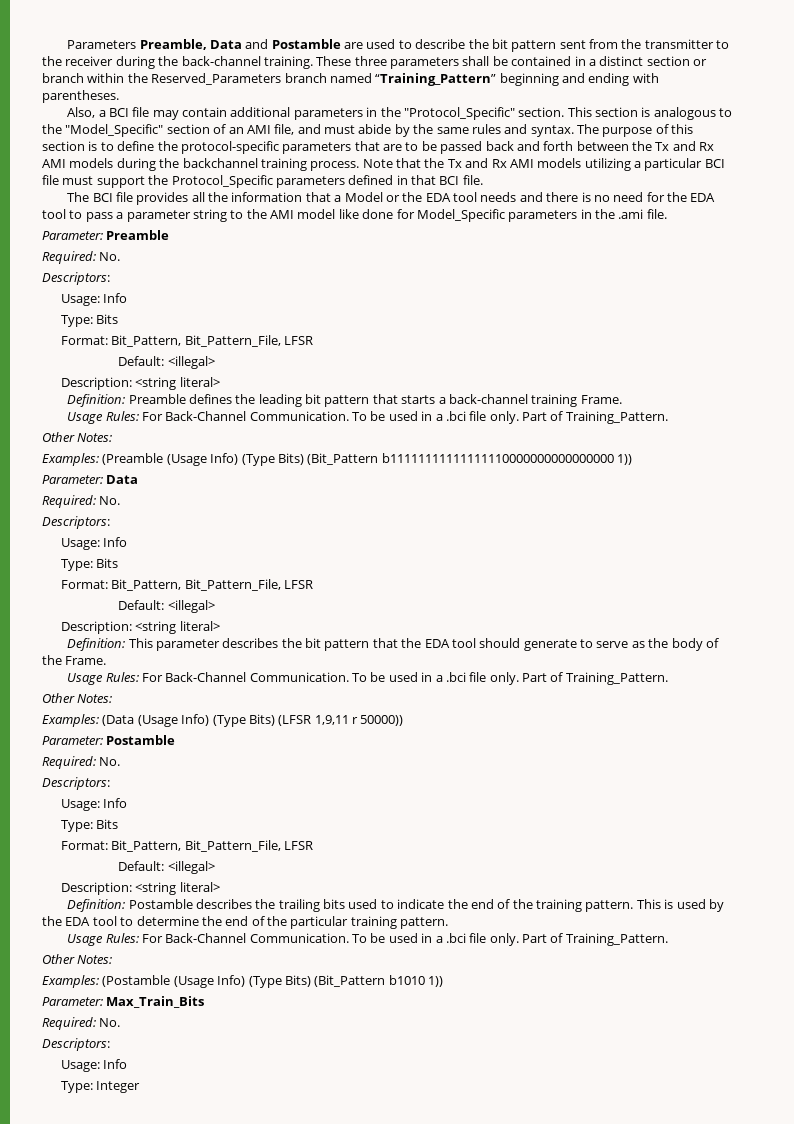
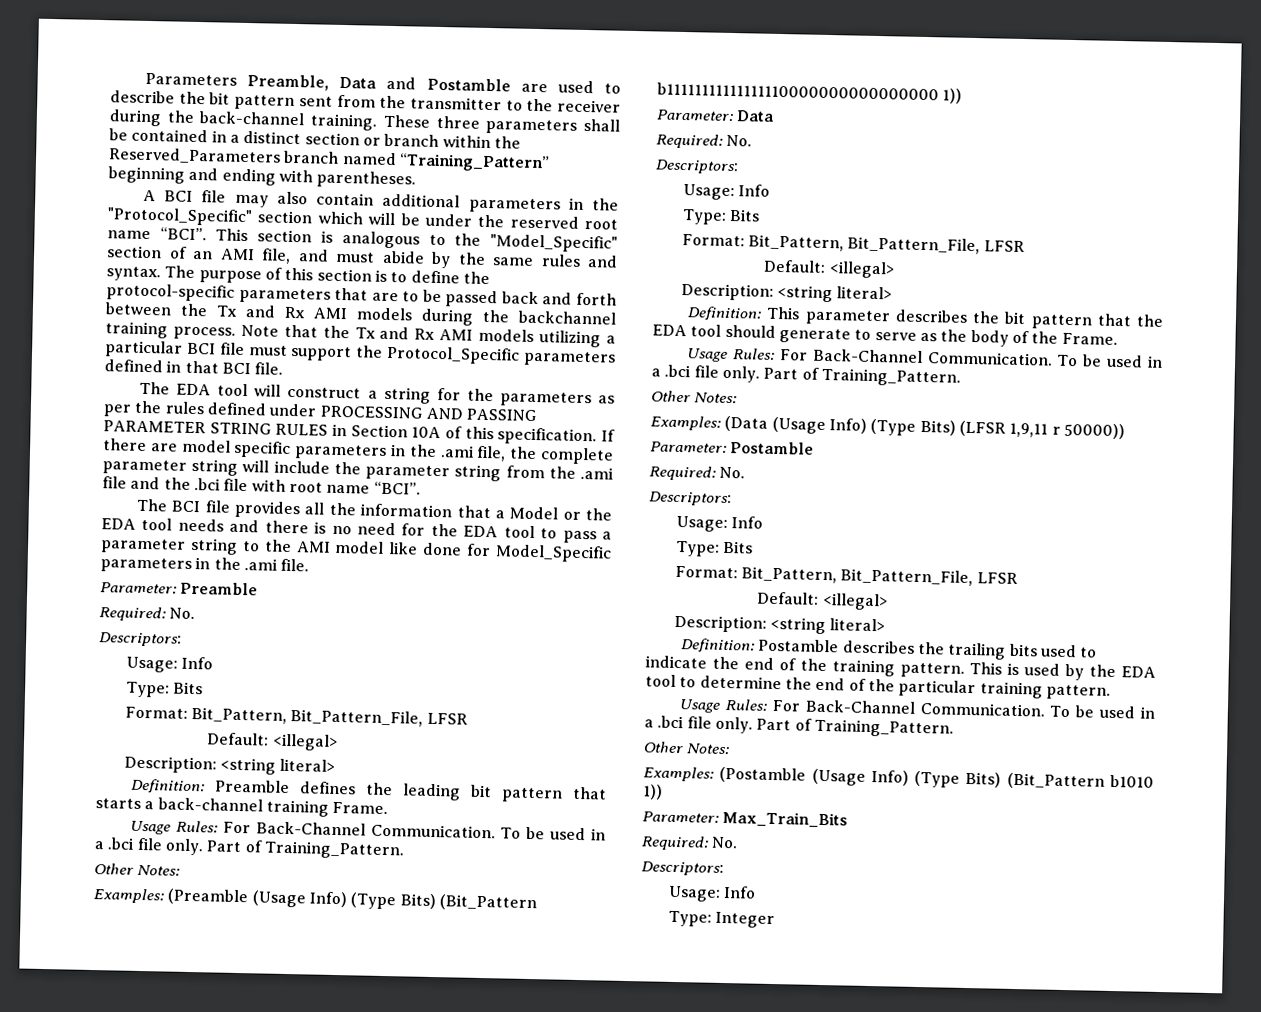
[67,107,106,118] Also, a -> [143,189,157,202] A
(179, 115) none -> [276,191,308,205] also
[518,107,565,117] section. -> [257,210,618,230] [107,227,207,241] section which will be under the reserved root name “BCI”.
(483, 180) none -> [139,381,615,408] [103,400,538,422] [103,420,615,446] [103,438,615,465] [102,458,614,482] [102,476,421,495] // The EDA tool will construct a string for the parameters as per the rules defined under PROCESSING AND PASSING PARAMETER STRING RULES in Section 10A of this specification. If there are model specific parameters in the .ami file, the complete parameter string will include the parameter string from the .ami file and the .bci file with root name “BCI”.

